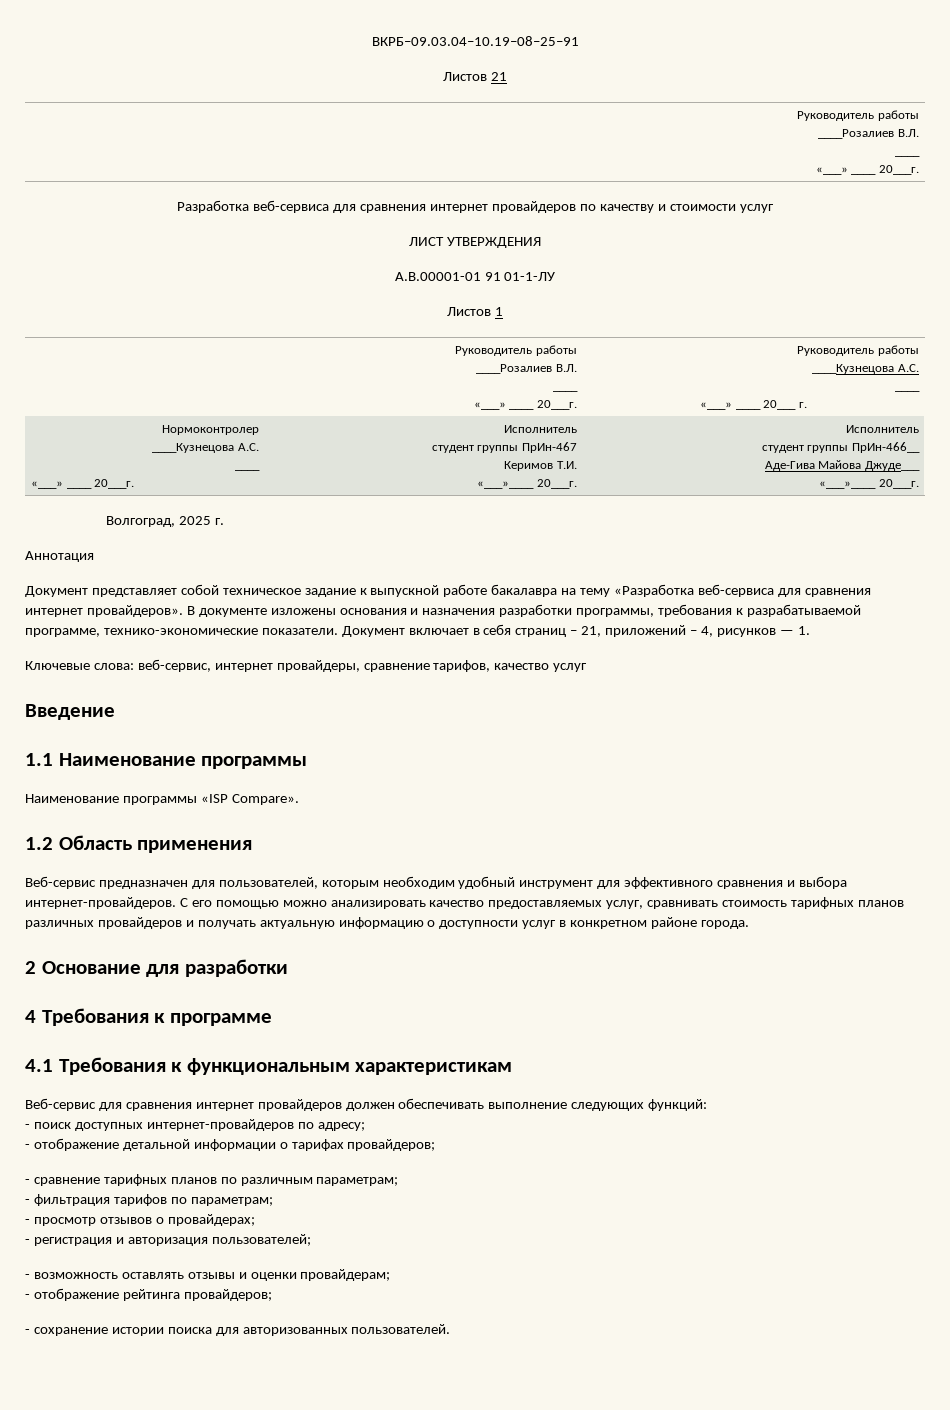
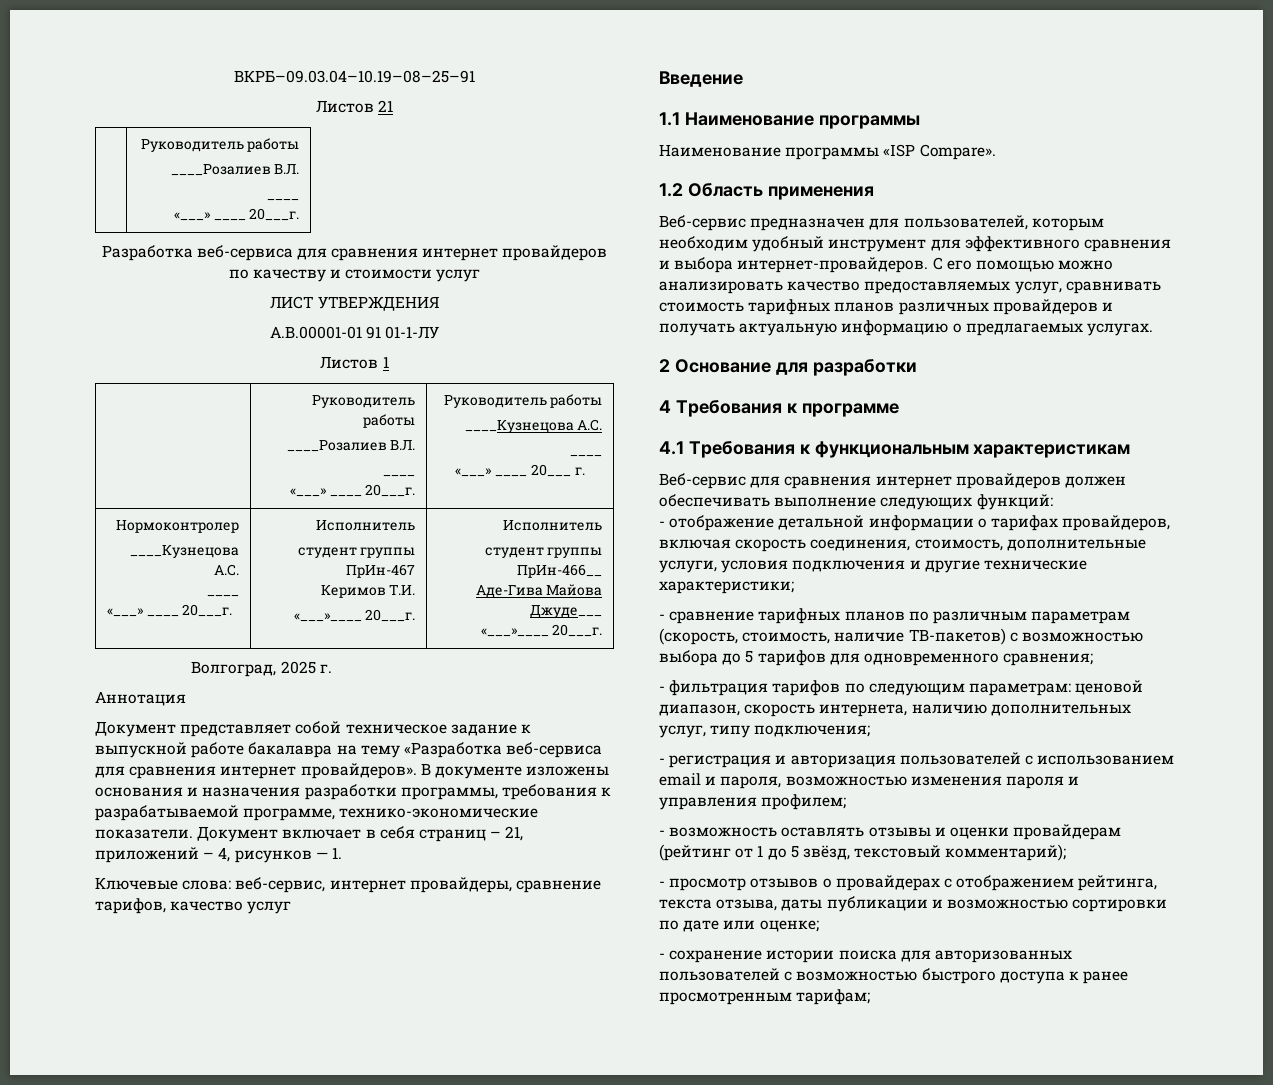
[439,917,749,929] доступности услуг в конкретном районе города. -> [965,323,1153,336] предлагаемых услугах.
[25,1119,365,1131] // - поиск доступных интернет-провайдеров по адресу; -> (1053, 502) none
[347,1139,436,1151] провайдеров; -> [1062,515,1171,531] [659,539,1146,552] [659,560,1087,573] [659,581,794,594] провайдеров, включая скорость соединения, стоимость, дополнительные услуги, условия подключения и другие технические характеристики;
[316,1177,399,1186] [25,1194,273,1206] [25,1214,255,1226] [25,1234,311,1246] параметрам; // - фильтрация тарифов по параметрам; // - просмотр отзывов о провайдерах; // - регистрация и авторизация пользователей; -> [1031,611,1131,624] [659,628,1143,645] [659,650,1094,666] [659,680,1144,696] [659,704,1131,717] [659,725,871,738] [659,752,1175,768] [659,773,1080,789] [659,794,847,810] параметрам (скорость, стоимость, наличие ТВ-пакетов) с возможностью выбора до 5 тарифов для одновременного сравнения; // - фильтрация тарифов по следующим параметрам: ценовой диапазон, скорость интернета, наличию дополнительных услуг, типу подключения; // - регистрация и авторизация пользователей с использованием email и пароля, возможностью изменения пароля и управления профилем;
[300,1269,391,1281] [25,1288,272,1301] провайдерам; // - отображение рейтинга провайдеров; -> [1013,824,1122,840] [659,844,1067,861] [659,875,1158,891] [659,896,1168,912] [659,920,819,932] провайдерам (рейтинг от 1 до 5 звёзд, текстовый комментарий); // - просмотр отзывов о провайдерах с отображением рейтинга, текста отзыва, даты публикации и возможностью сортировки по дате или оценке;
[351,1324,451,1334] пользователей. -> [659,968,1129,984] [659,989,871,1005] пользователей с возможностью быстрого доступа к ранее просмотренным тарифам;

